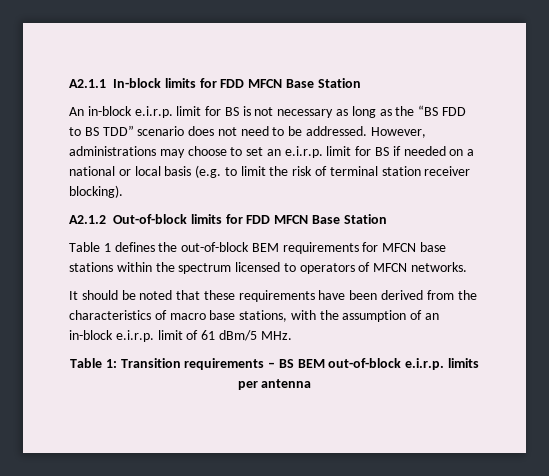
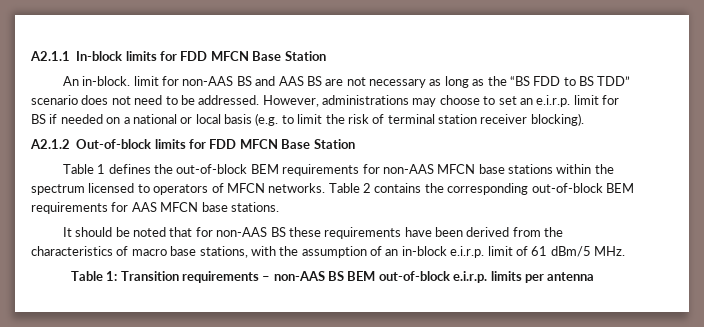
[87,106,251,118] in-block e.i.r.p. limit for BS is -> [82,76,344,86] in-block. limit for non-AAS BS and AAS BS are
(379, 247) none -> [382,164,434,174] non-AAS
(468, 267) none -> [328,183,634,195] [31,202,279,214] Table 2 contains the corresponding out-of-block BEM requirements for AAS MFCN base stations.
(201, 295) none -> [195,227,286,237] for non-AAS BS
(276, 365) none -> [273,271,325,281] non-AAS

